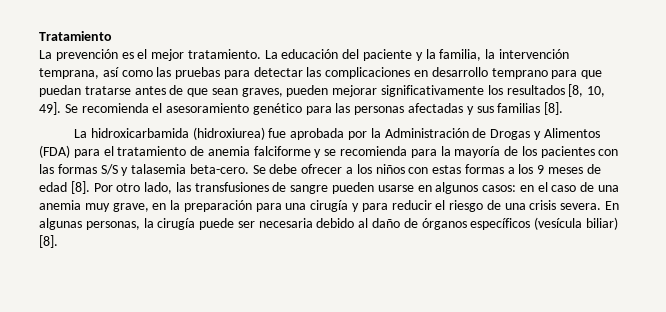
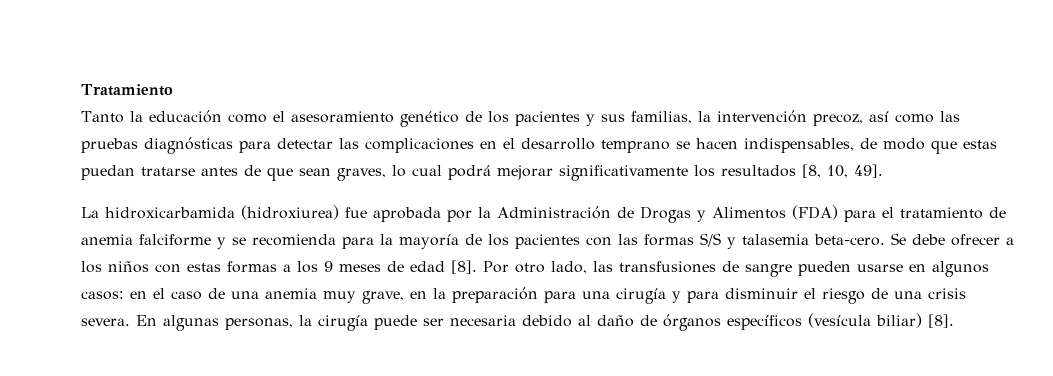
[39,49,482,61] La prevención es el mejor tratamiento. La educación del paciente y la familia, -> [81,110,692,127] Tanto la educación como el asesoramiento genético de los pacientes y sus familias,
[39,68,99,79] temprana, -> [812,114,863,126] precoz,
(221, 73) none -> [144,137,233,154] diagnósticas
(429, 73) none -> [503,138,515,149] el
[551,70,603,79] para que -> [676,138,997,154] se hacen indispensables, de modo que estas
[286,85,329,97] pueden -> [392,165,491,180] lo cual podrá
[64,102,564,115] Se recomienda el asesoramiento genético para las personas afectadas y sus familias [8]. -> (883, 171) none
[391,200,432,210] reducir -> [725,288,798,299] disminuir

